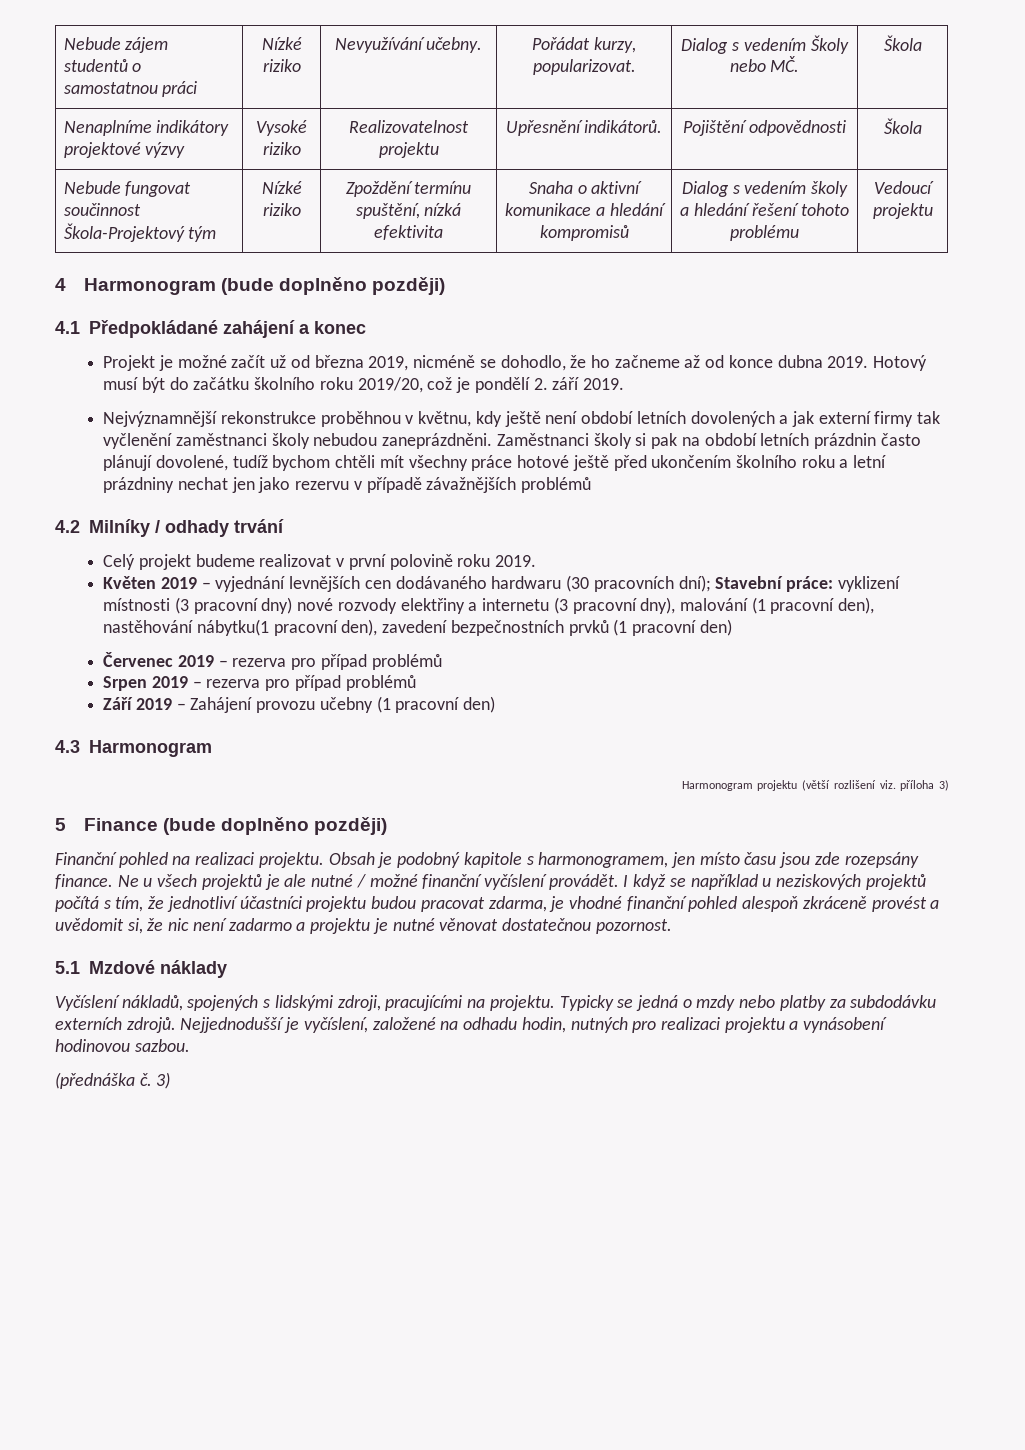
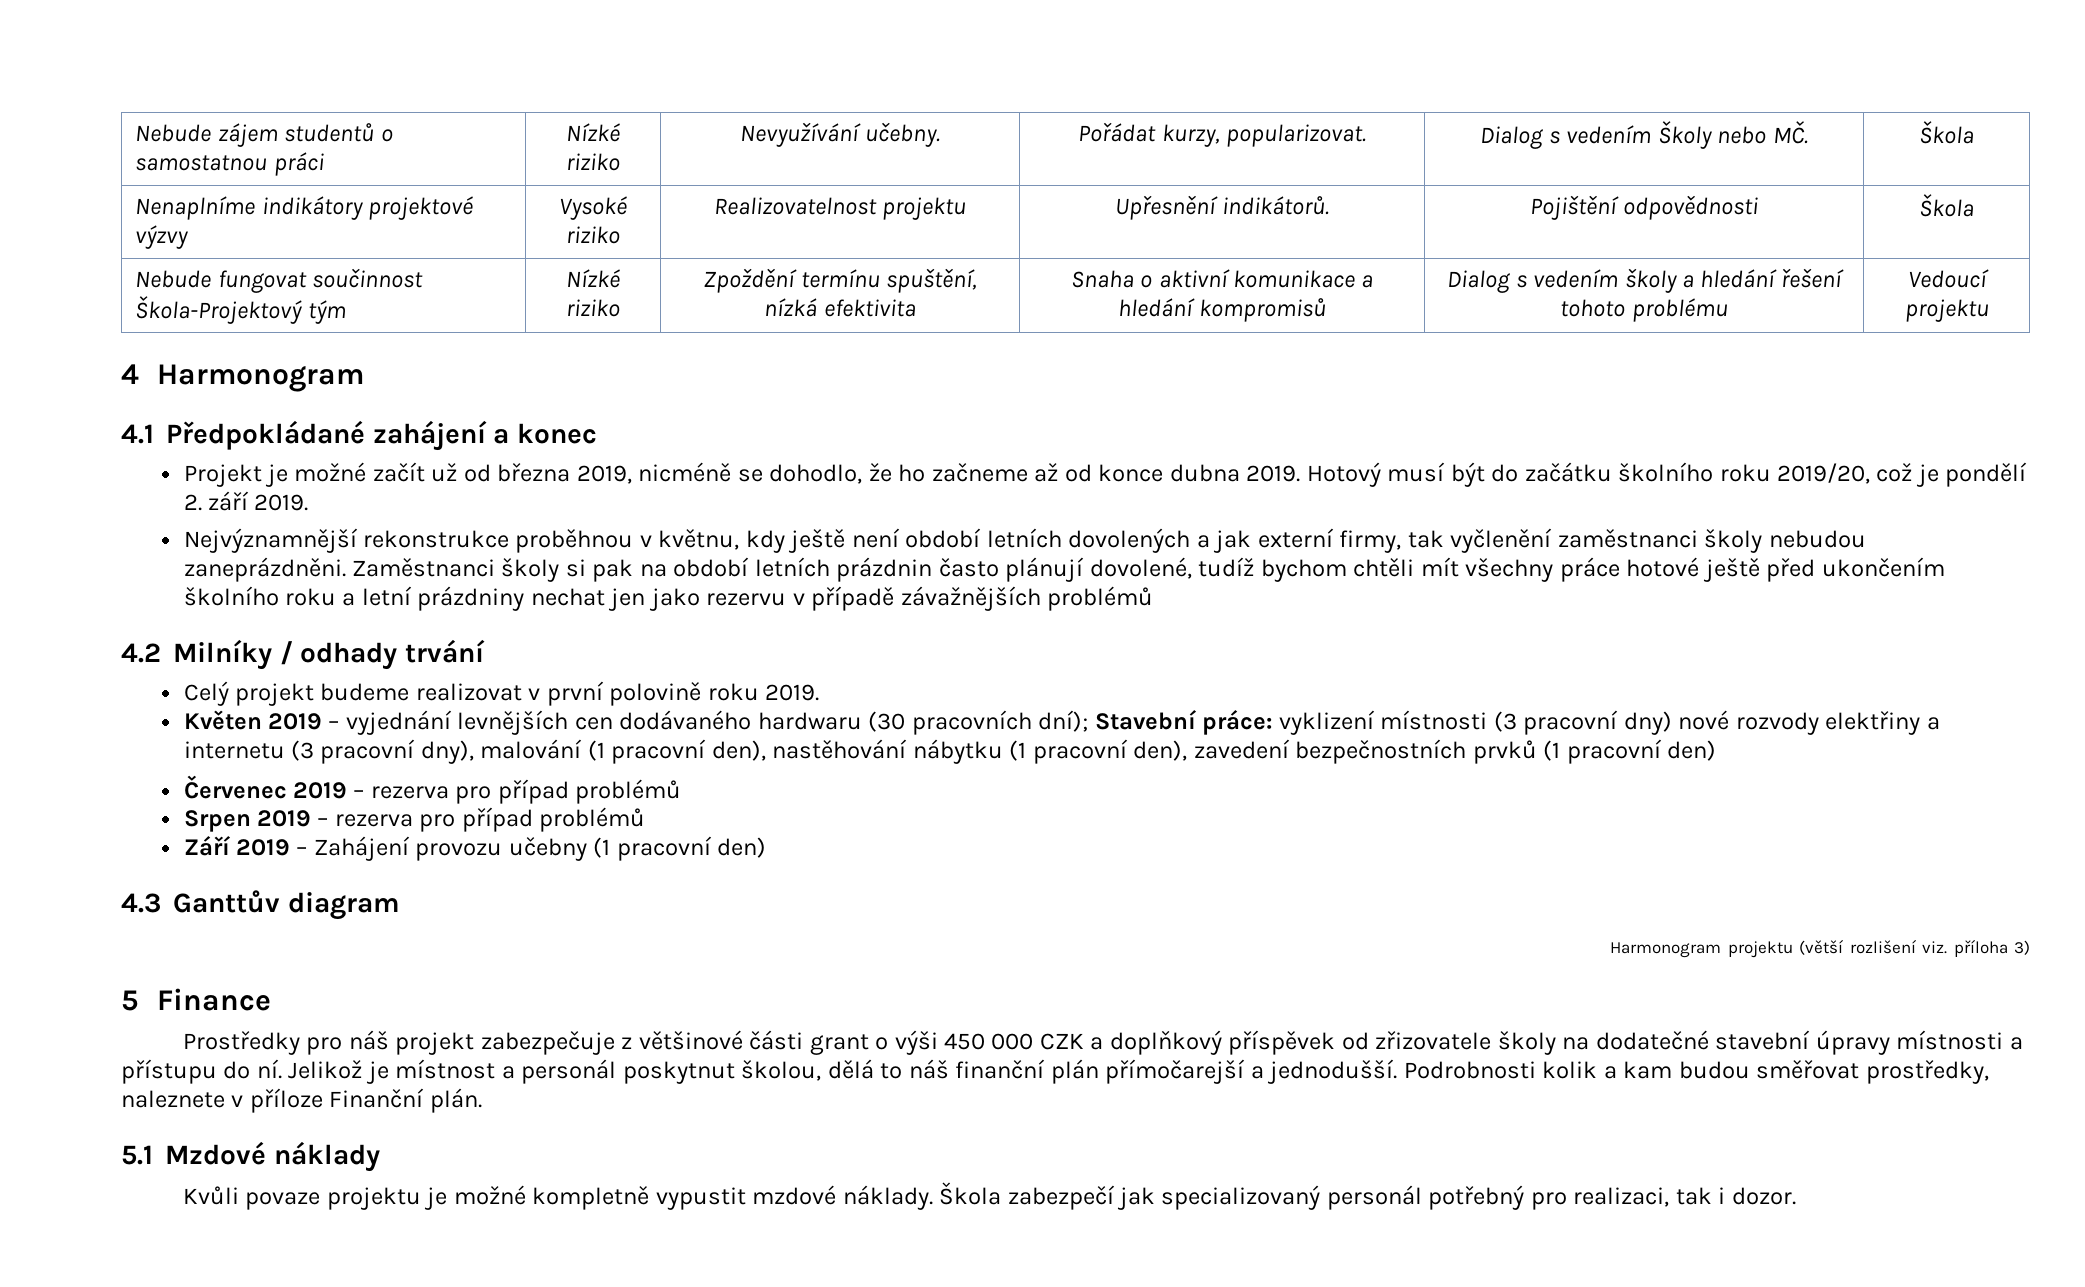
[221,277,446,295] (bude doplněno později) -> (365, 378) none
[874,411,914,427] firmy -> [1339,530,1402,553] firmy,
[196,619,269,636] nábytku(1 -> [912,739,1027,764] nábytku (1
[88,740,212,757] Harmonogram -> [173,890,400,920] Ganttův diagram
[163,817,388,835] [55,852,919,868] [55,874,926,890] [55,896,940,912] [55,918,672,934] [55,960,227,978] [55,995,937,1011] [55,1017,888,1033] [55,1039,190,1052] [55,1072,171,1089] (bude doplněno později) // Finanční pohled na realizaci projektu. Obsah je podobný kapitole s harmonogramem, jen místo času jsou zde rozepsány finance. Ne u všech projektů je ale nutné / možné finanční vyčíslení provádět. I když se například u neziskových projektů počítá s tím, že jednotliví účastníci projektu budou pracovat zdarma, je vhodné finanční pohled alespoň zkráceně provést a uvědomit si, že nic není zadarmo a projektu je nutné věnovat dostatečnou pozornost. // 5.1 Mzdové náklady // Vyčíslení nákladů, spojených s lidskými zdroji, pracujícími na projektu. Typicky se jedná o mzdy nebo platby za subdodávku externích zdrojů. Nejjednodušší je vyčíslení, založené na odhadu hodin, nutných pro realizaci projektu a vynásobení hodinovou sazbou. // (přednáška č. 3) -> [182,1030,2023,1055] [121,1059,1989,1084] [121,1088,482,1113] [121,1141,380,1172] [182,1182,1796,1210] // Prostředky pro náš projekt zabezpečuje z většinové části grant o výši 450 000 CZK a doplňkový příspěvek od zřizovatele školy na dodatečné stavební úpravy místnosti a přístupu do ní. Jelikož je místnost a personál poskytnut školou, dělá to náš finanční plán přímočarejší a jednodušší. Podrobnosti kolik a kam budou směřovat prostředky, naleznete v příloze Finanční plán. // 5.1 Mzdové náklady // Kvůli povaze projektu je možné kompletně vypustit mzdové náklady. Škola zabezpečí jak specializovaný personál potřebný pro realizaci, tak i dozor.

